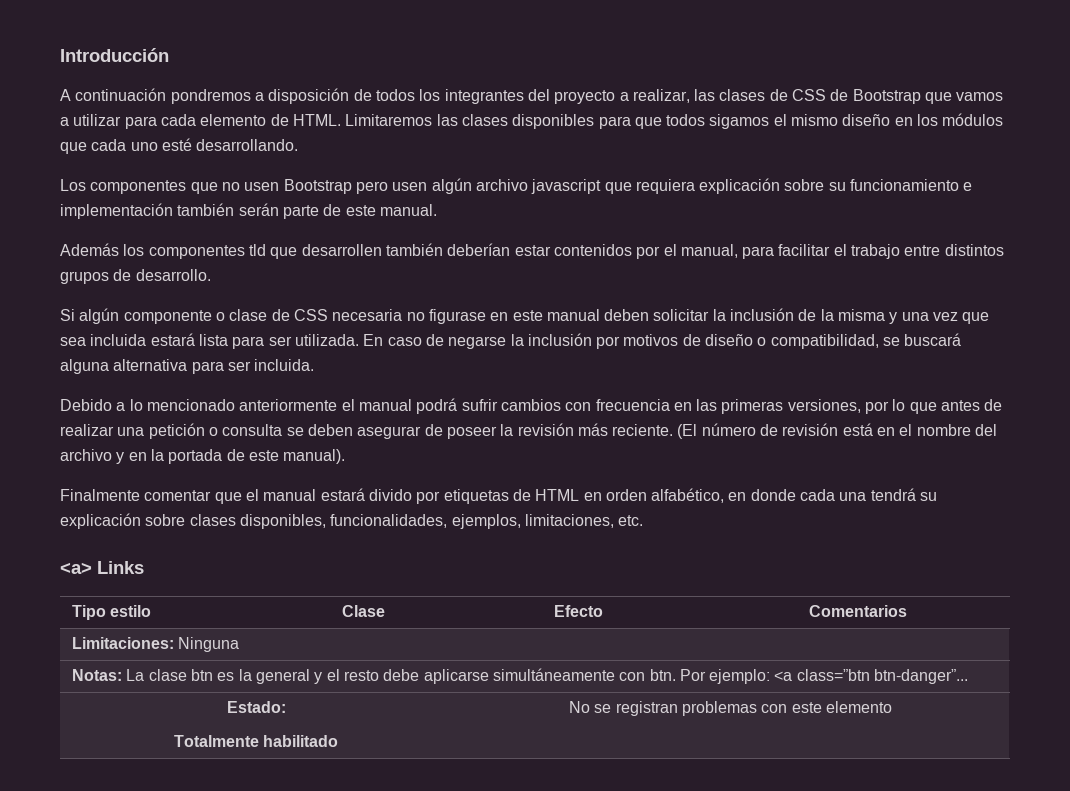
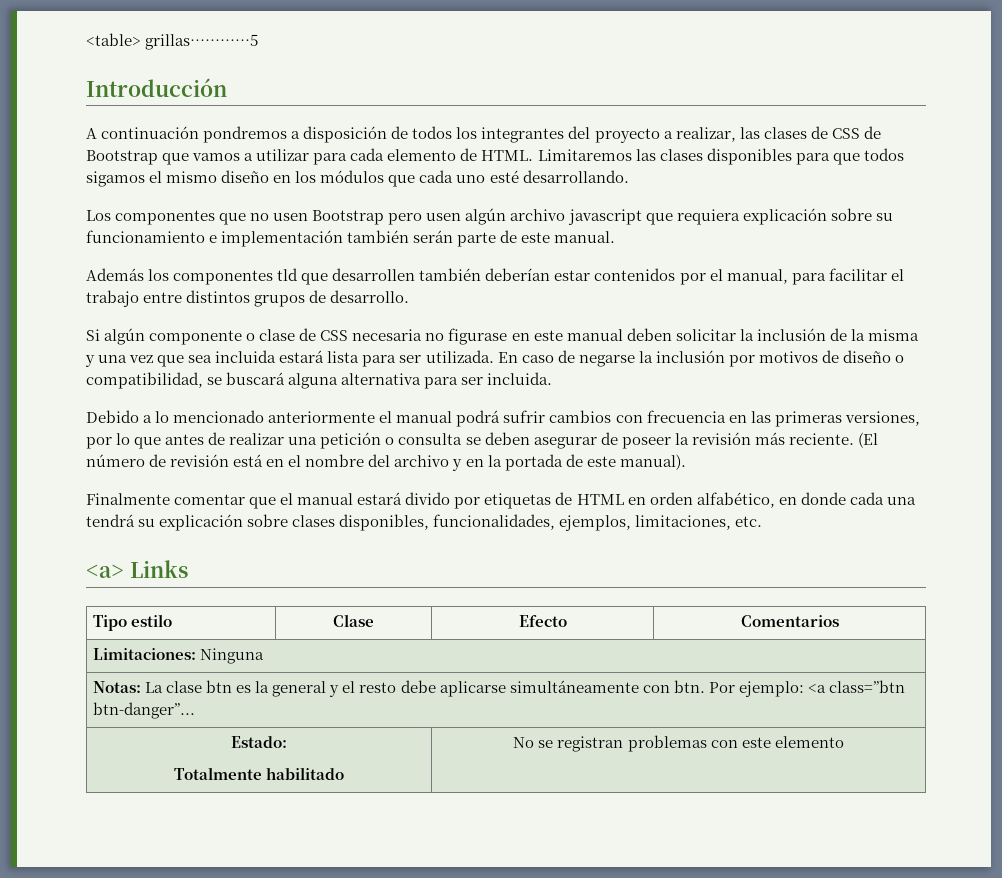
(60, 55) none -> [86,33,259,50] <table> grillas…………5 //

